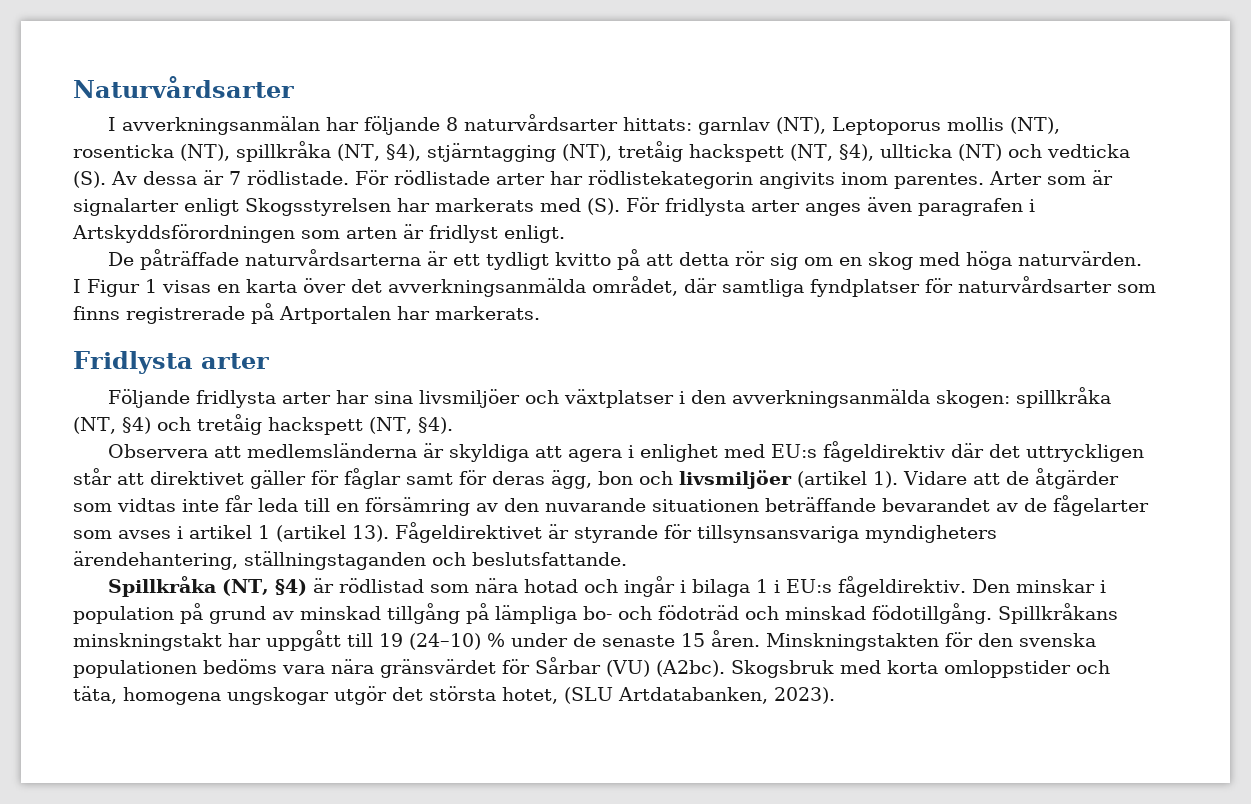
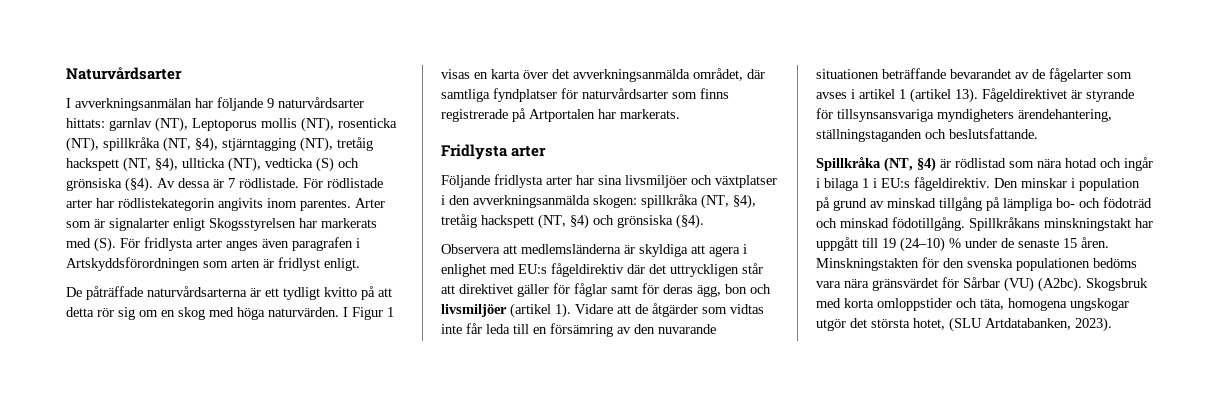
[446,117,459,131] 8 -> [267,98,274,108] 9
[957,144,1130,161] [73,171,106,188] (NT) och vedticka (S). -> [228,157,359,172] [66,177,153,192] (NT), vedticka (S) och grönsiska (§4).
[121,414,453,435] §4) och tretåig hackspett (NT, §4). -> [733,194,756,209] [441,214,704,229] §4), tretåig hackspett (NT, §4) och grönsiska (§4).

